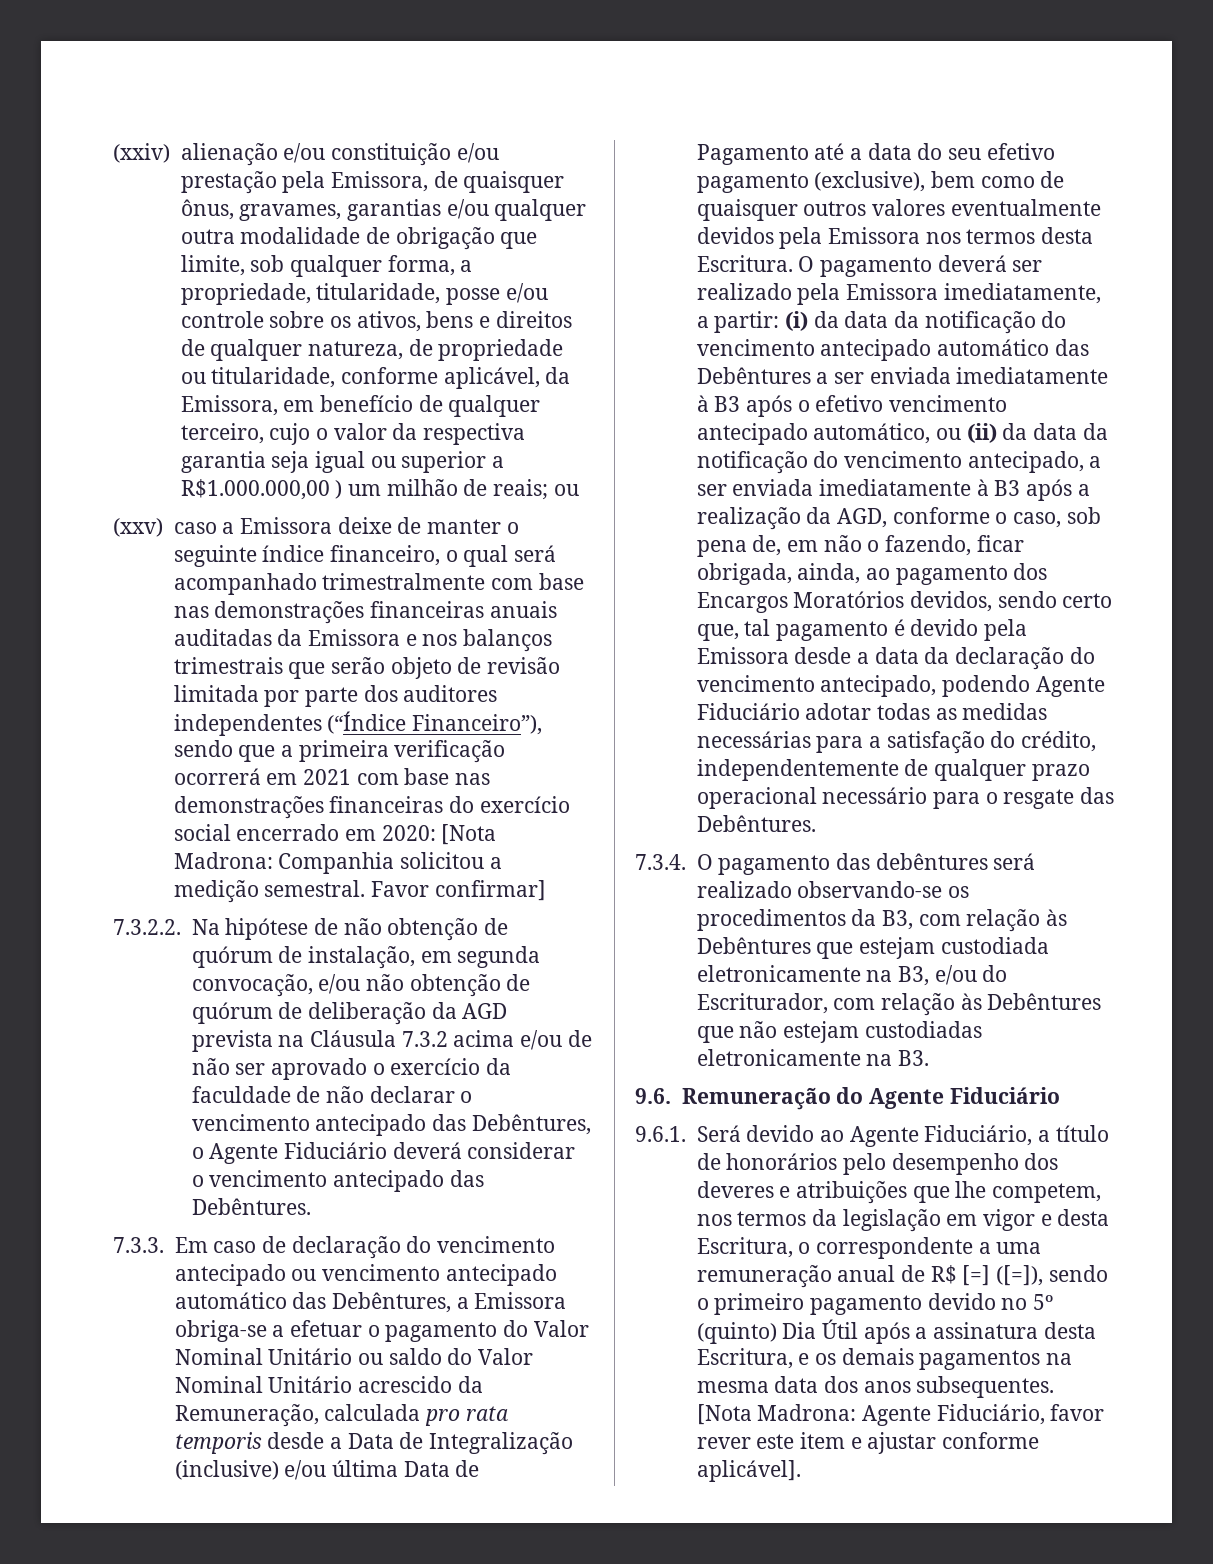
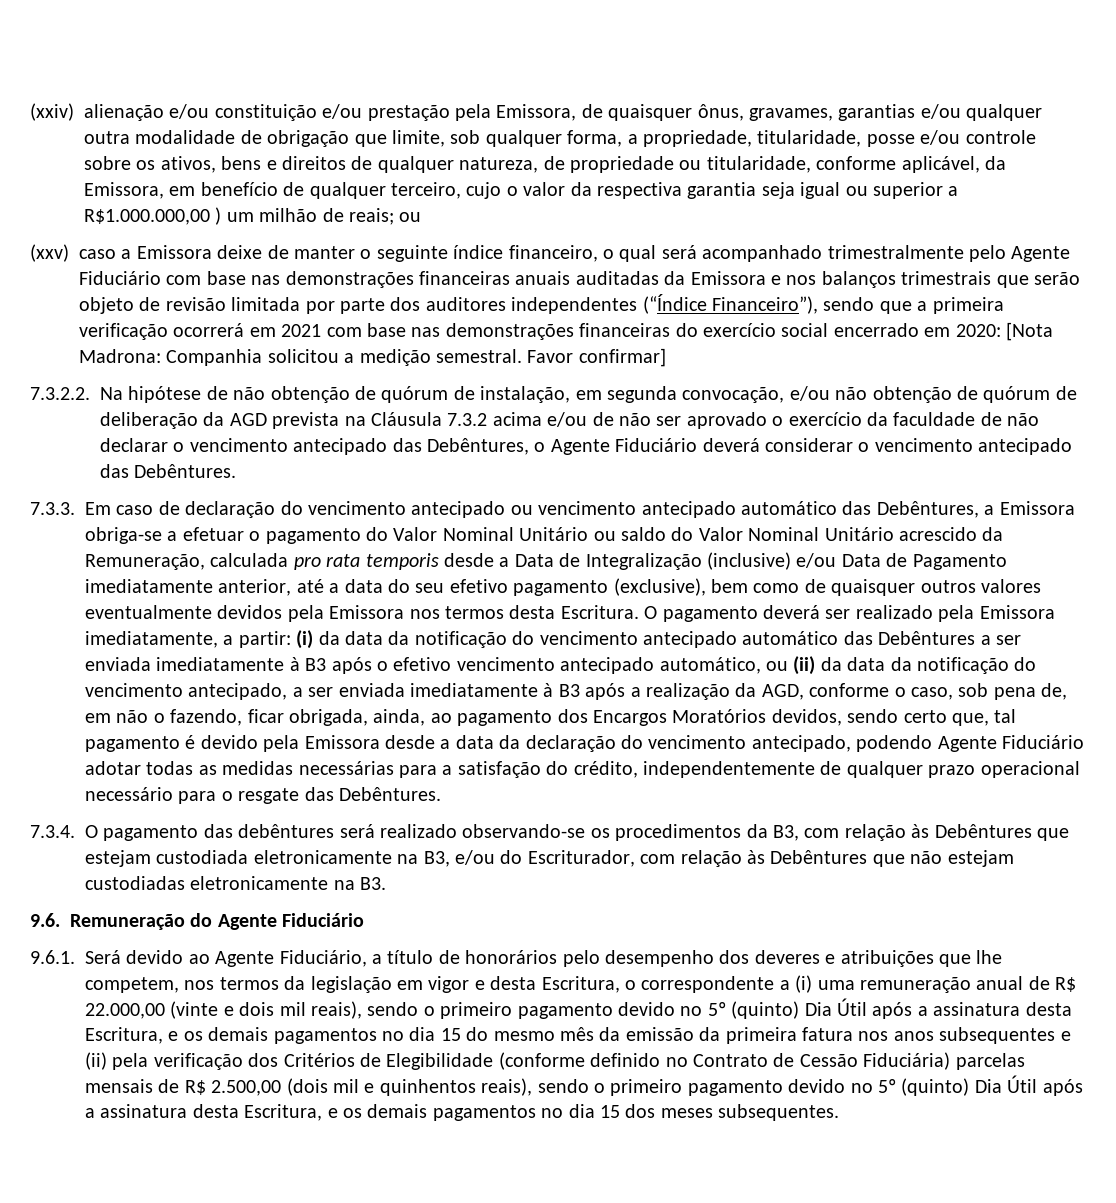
(486, 581) none -> [968,245,1071,262] [79,271,161,285] pelo Agente Fiduciário
[331,1460,398,1477] última -> (837, 560) none
(809, 154) none -> [85,579,292,596] imediatamente anterior,
(991, 1248) none -> [795,975,813,993] (i)
[962,1265,1043,1286] [=] ([=]), -> [85,1001,362,1019] 22.000,00 (vinte e dois mil reais),
[1045,1353,1072,1365] [696,1376,1055,1398] [696,1404,1105,1426] [696,1432,1039,1454] [696,1460,801,1482] na mesma data dos anos subsequentes. [Nota Madrona: Agente Fiduciário, favor rever este item e ajustar conforme aplicável]. -> [382,1027,1071,1044] [85,1052,1025,1070] [85,1075,1083,1096] [85,1104,840,1121] no dia 15 do mesmo mês da emissão da primeira fatura nos anos subsequentes e (ii) pela verificação dos Critérios de Elegibilidade (conforme definido no Contrato de Cessão Fiduciária) parcelas mensais de R$ 2.500,00 (dois mil e quinhentos reais), sendo o primeiro pagamento devido no 5º (quinto) Dia Útil após a assinatura desta Escritura, e os demais pagamentos no dia 15 dos meses subsequentes.

